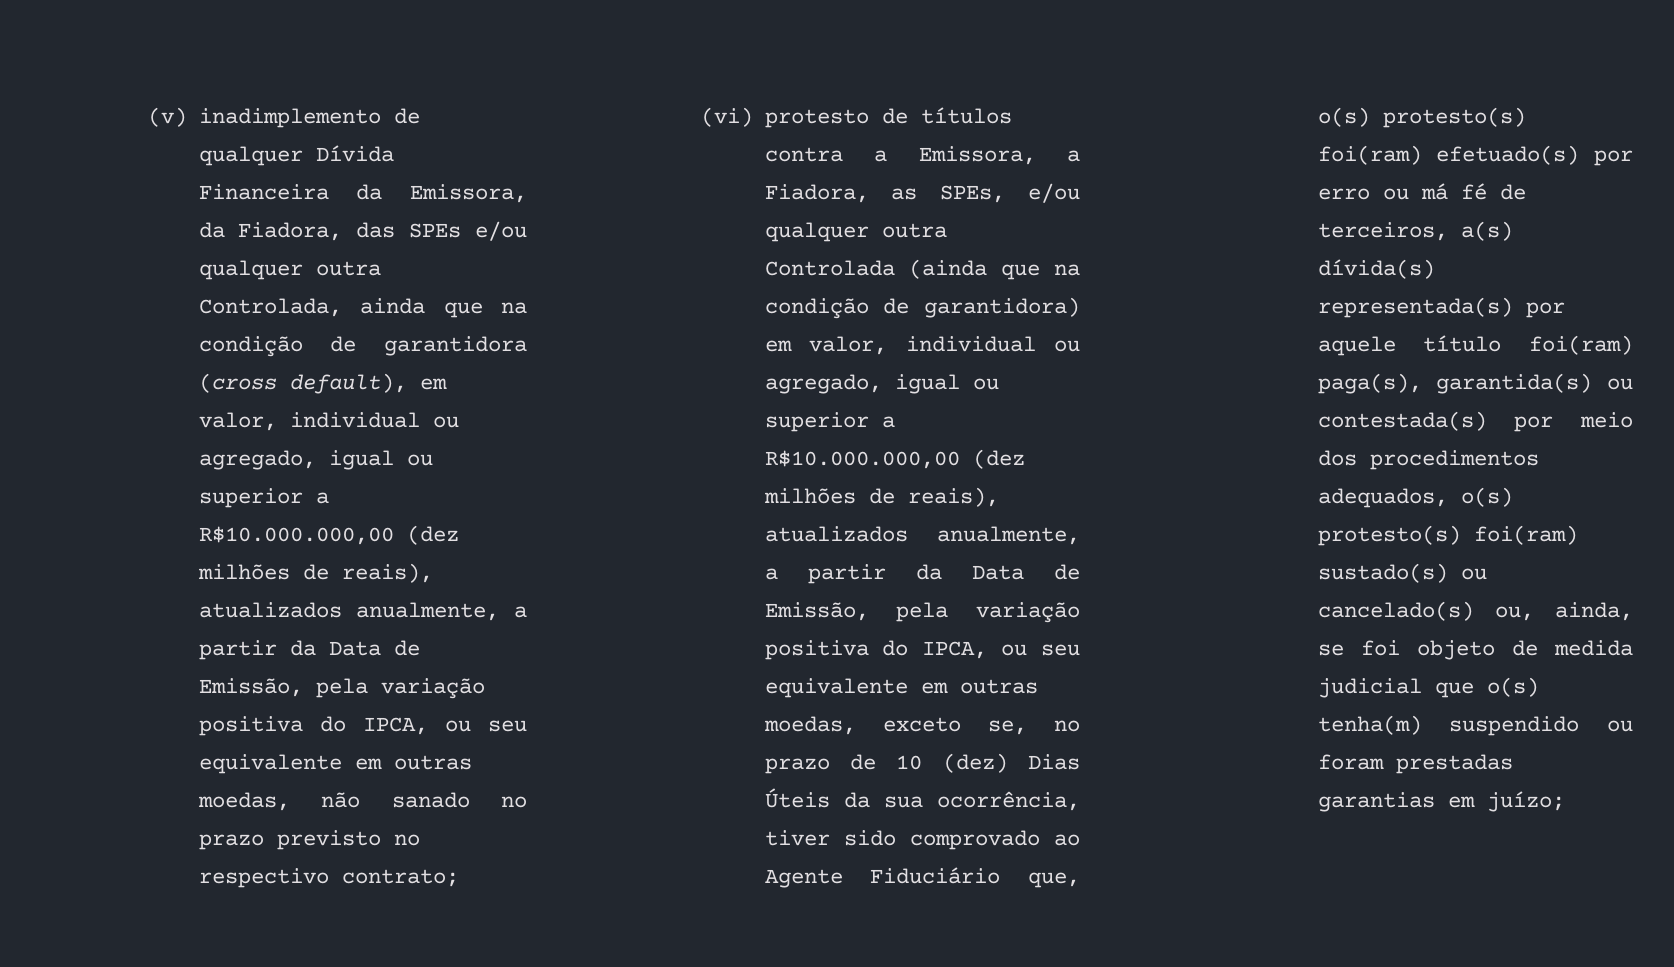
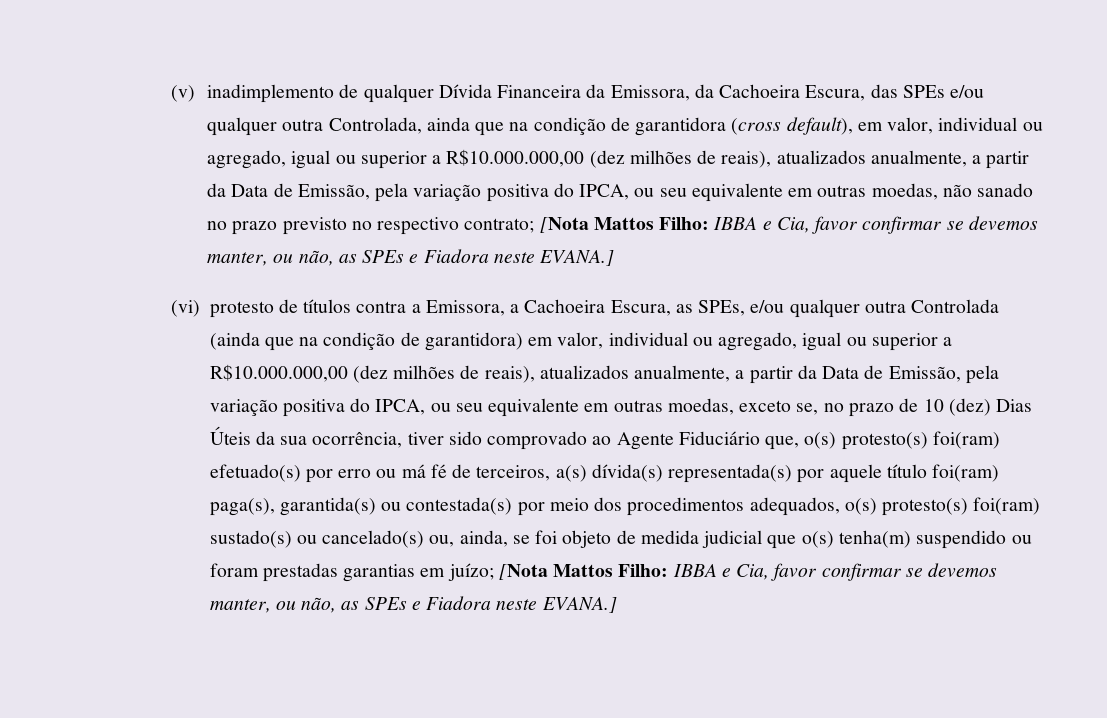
[238,222,343,241] Fiadora, -> [719,84,866,101] Cachoeira Escura,
(459, 878) none -> [539,216,1039,234] [207,249,615,266] [Nota Mattos Filho: IBBA e Cia, favor confirmar se devemos manter, ou não, as SPEs e Fiadora neste EVANA.]
[764,184,869,203] Fiadora, -> [524,299,671,316] Cachoeira Escura,
(1565, 801) none -> [498,563,998,581] [209,596,617,613] [Nota Mattos Filho: IBBA e Cia, favor confirmar se devemos manter, ou não, as SPEs e Fiadora neste EVANA.]

